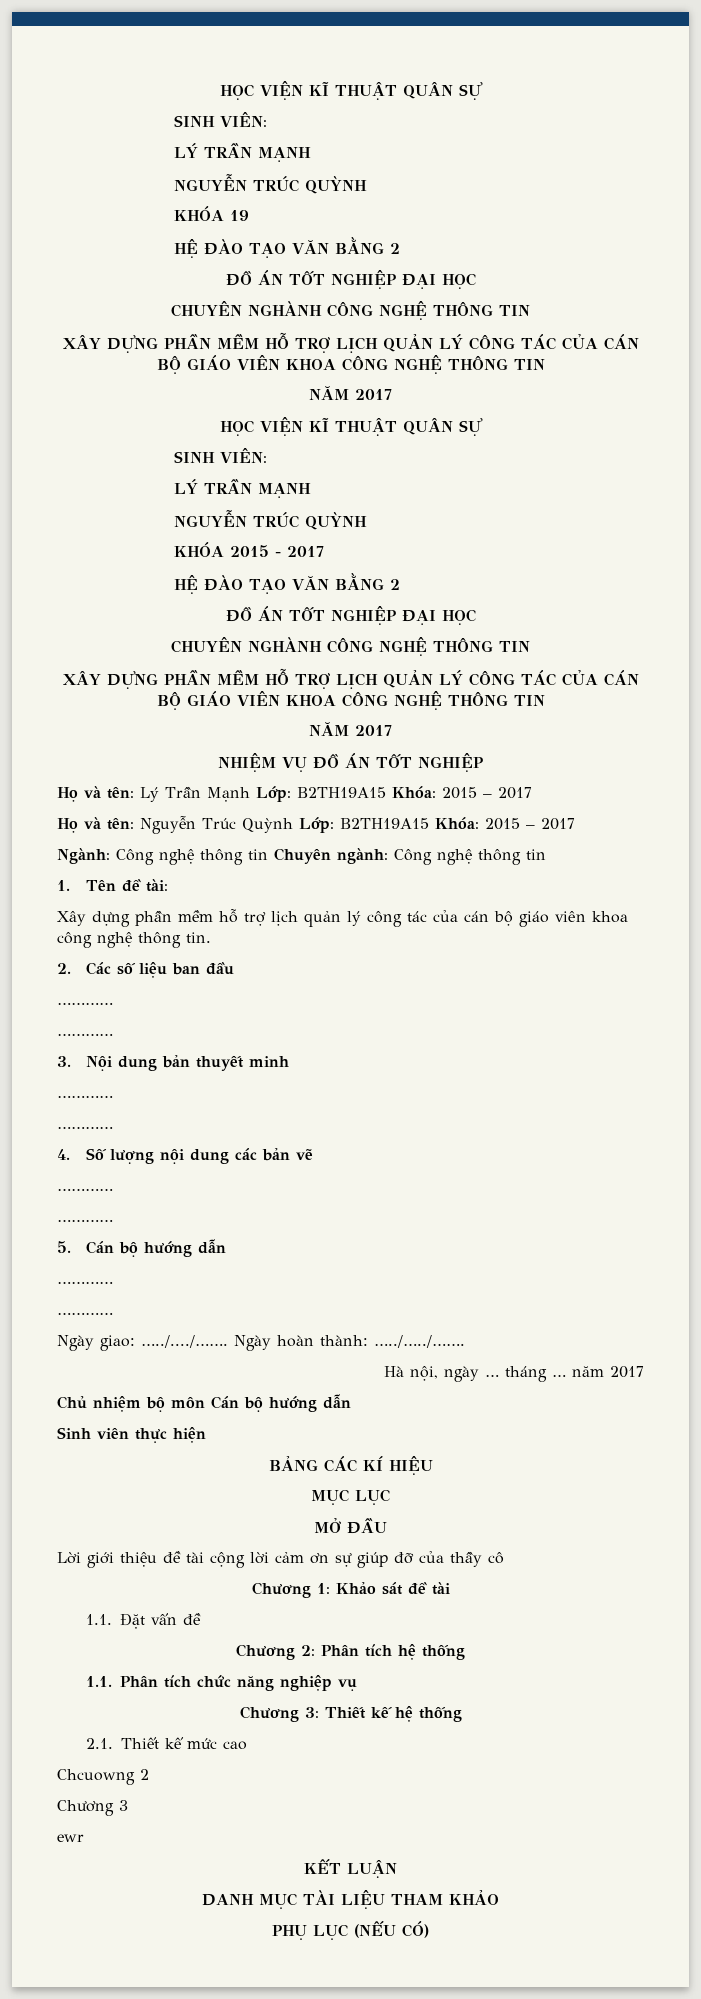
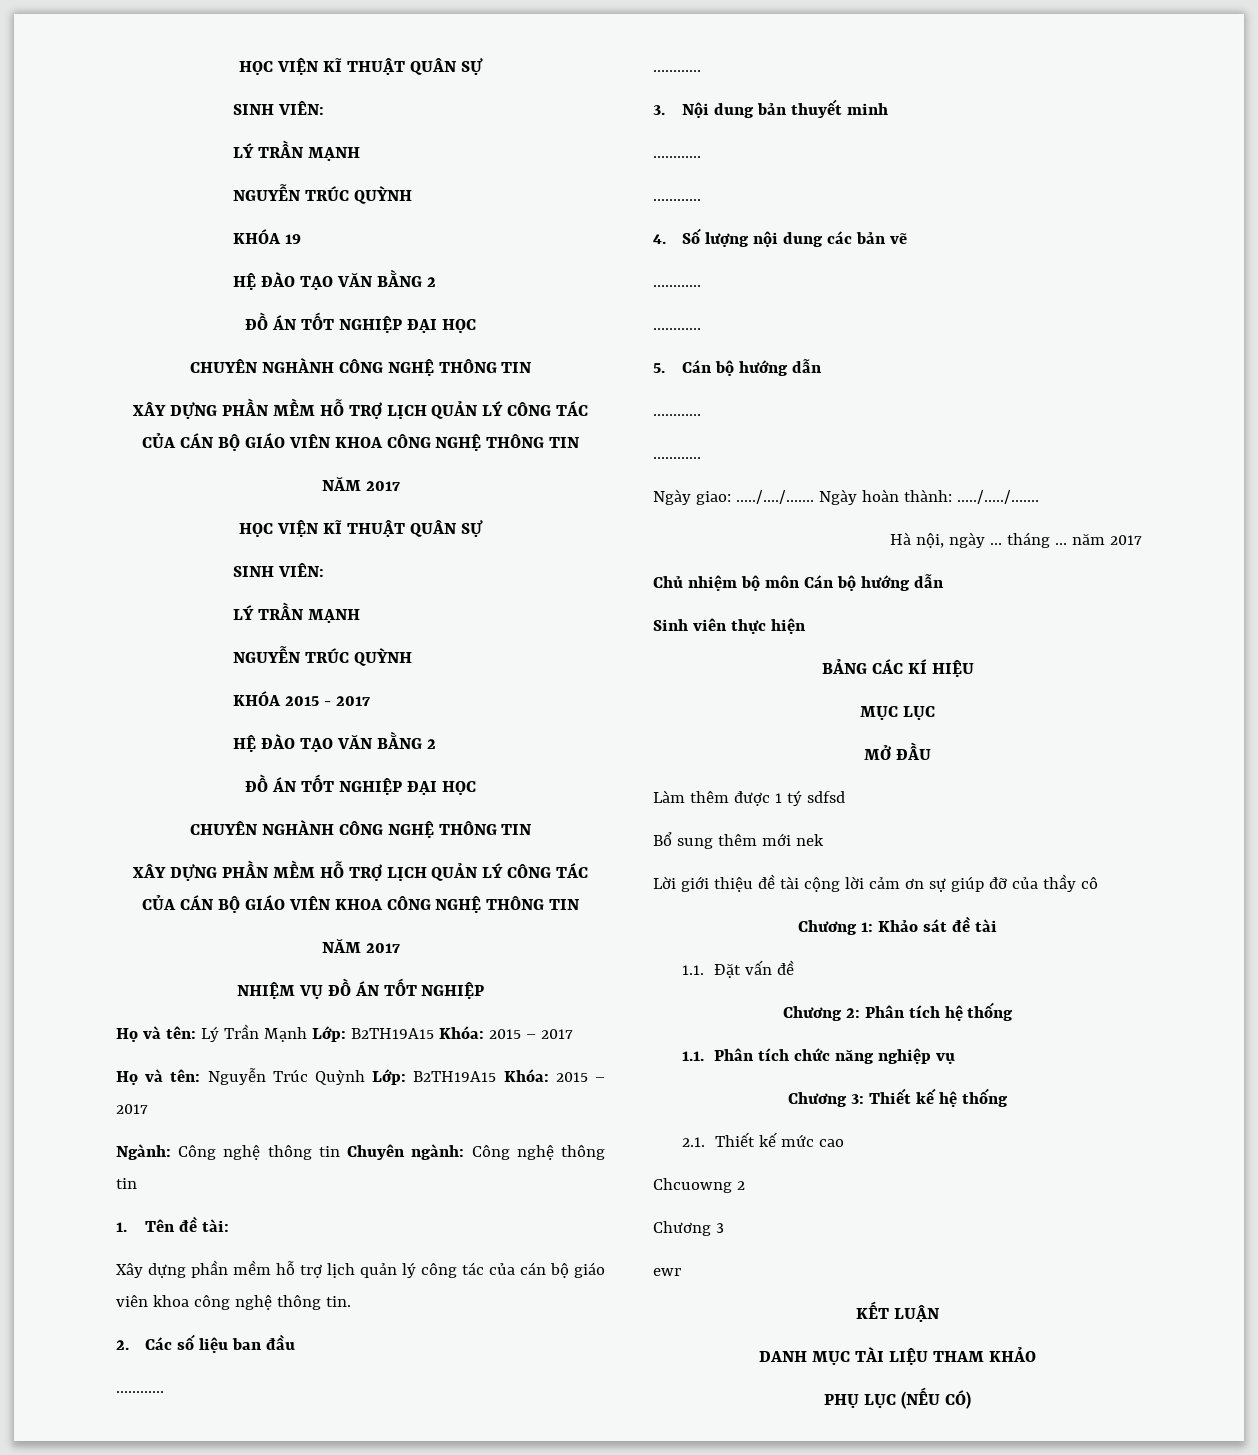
(387, 1526) none -> [653,790,845,806] [653,832,824,849] // Làm thêm được 1 tý sdfsd // Bổ sung thêm mới nek

